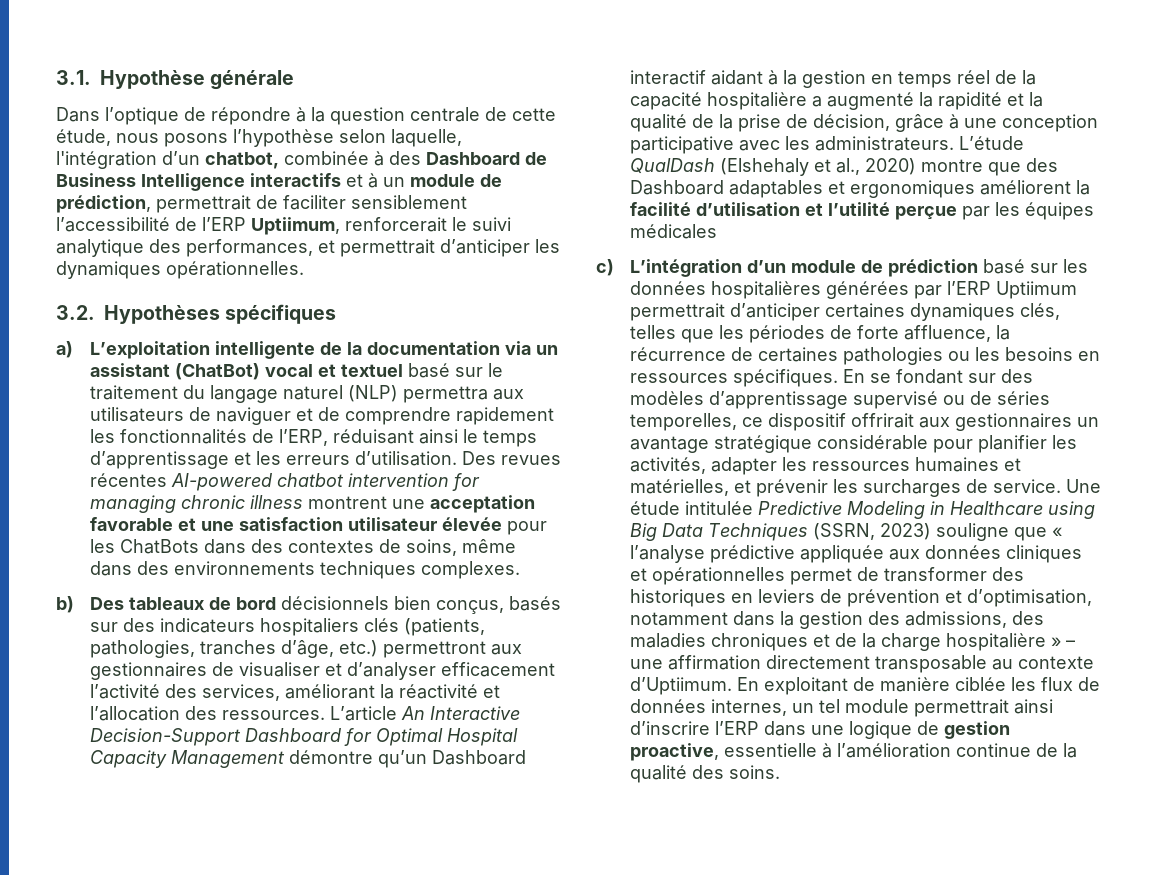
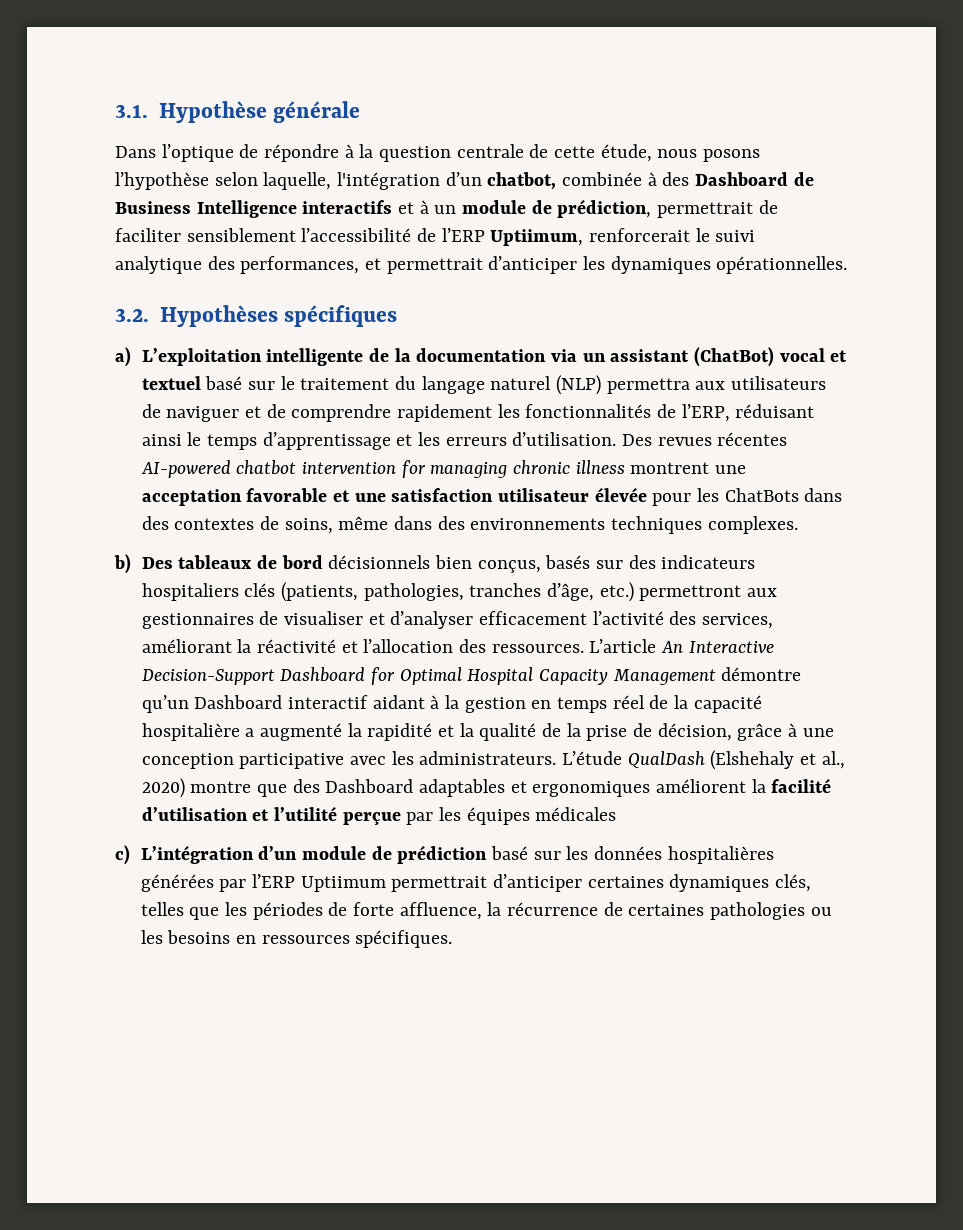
[842,369,1033,384] [629,391,1050,409] [629,413,1099,431] [629,435,1077,453] [629,457,1021,475] [629,479,1101,497] [629,501,1095,519] [629,523,1062,541] [629,545,1082,563] [629,567,1024,585] [629,589,1092,607] [629,611,1044,629] [629,633,1075,651] [629,655,1094,673] [629,677,1100,695] [629,699,1053,717] [629,721,1010,739] [629,743,1077,761] [629,765,780,783] En se fondant sur des modèles d’apprentissage supervisé ou de séries temporelles, ce dispositif offrirait aux gestionnaires un avantage stratégique considérable pour planifier les activités, adapter les ressources humaines et matérielles, et prévenir les surcharges de service. Une étude intitulée Predictive Modeling in Healthcare using Big Data Techniques (SSRN, 2023) souligne que « l’analyse prédictive appliquée aux données cliniques et opérationnelles permet de transformer des historiques en leviers de prévention et d’optimisation, notamment dans la gestion des admissions, des maladies chroniques et de la charge hospitalière » – une affirmation directement transposable au contexte d’Uptiimum. En exploitant de manière ciblée les flux de données internes, un tel module permettrait ainsi d’inscrire l’ERP dans une logique de gestion proactive, essentielle à l’amélioration continue de la qualité des soins. -> (453, 939) none

